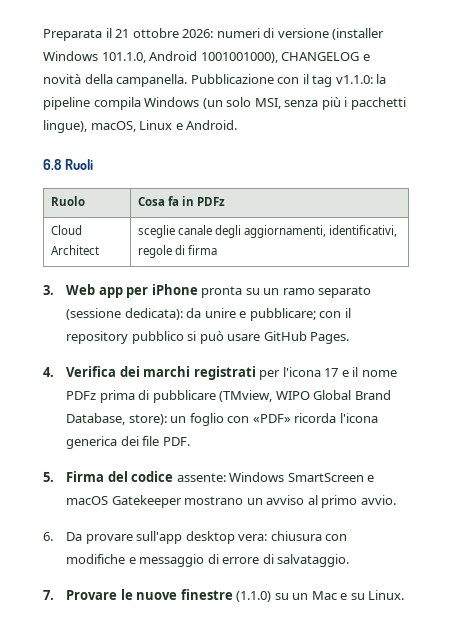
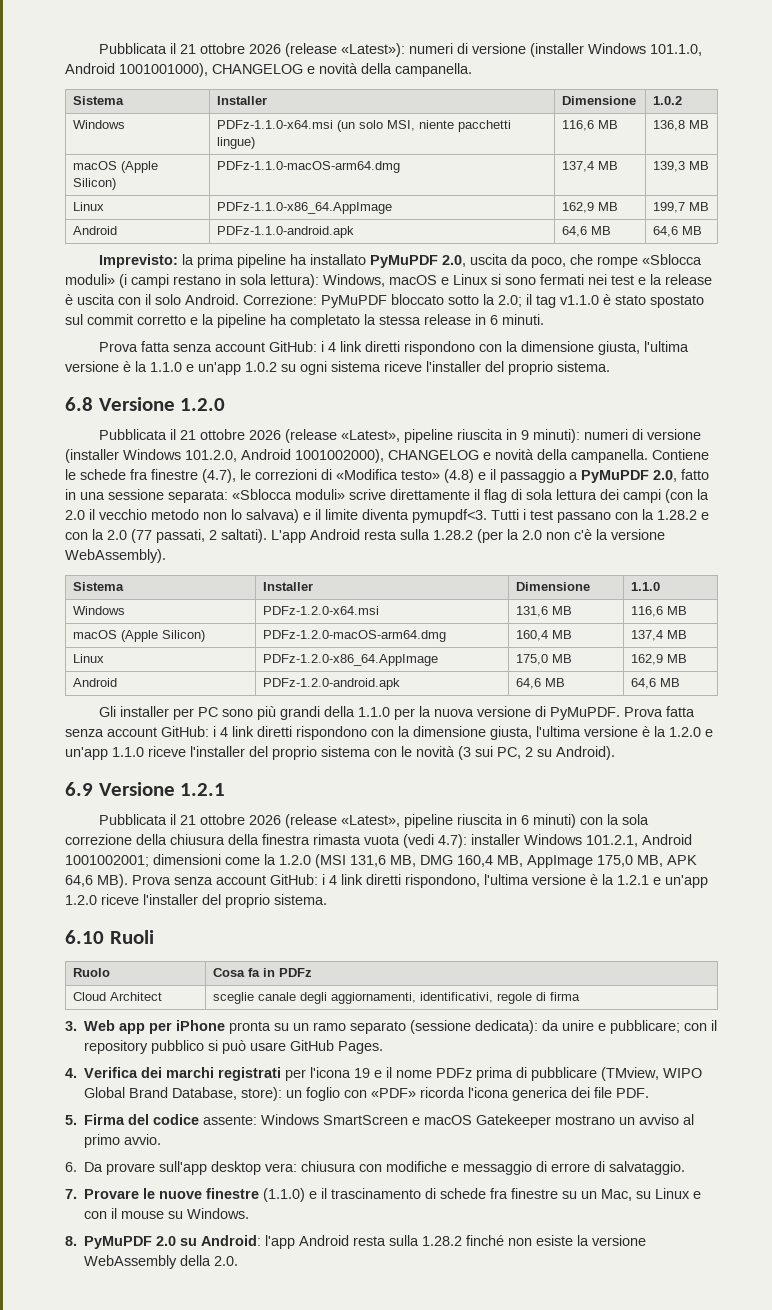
[43,28,214,41] Preparata il 21 ottobre 2026: -> [99,43,406,57] Pubblicata il 21 ottobre 2026 (release «Latest»):
[190,74,387,87] [43,97,200,110] Pubblicazione con il tag v1.1.0: la pipeline compila Windows -> [72,96,124,105] [216,96,267,105] [561,96,636,105] [652,96,682,105] [72,120,125,129] [216,120,333,129] // Sistema | Installer | Dimensione | 1.0.2 // Windows | PDFz-1.1.0-x64.msi
[284,97,406,110] [43,120,238,133] [43,159,62,170] senza più i pacchetti lingue), macOS, Linux e Android. // 6.8 -> [418,120,511,132] [216,137,255,149] [561,120,618,131] [652,120,709,131] [72,161,158,173] [72,178,116,190] [216,161,400,173] [561,161,618,172] [652,161,709,172] [72,202,104,211] [216,202,392,214] [561,202,618,213] [652,202,709,213] [72,226,117,235] [216,226,354,238] [561,226,611,237] [652,226,702,237] [99,254,703,268] [65,274,712,288] [65,294,704,308] [65,314,544,328] [99,341,690,355] [65,361,610,375] [65,397,226,411] [99,429,702,443] [65,449,709,463] [65,469,709,483] [65,489,709,503] [65,509,709,523] [65,529,665,543] [65,549,166,563] [72,582,124,591] [262,582,313,591] [515,582,590,591] [630,582,660,591] [72,606,125,615] [262,606,379,615] [515,606,572,617] [630,606,687,617] [72,630,205,642] [262,630,446,642] [515,630,572,641] [630,630,687,641] [72,654,104,663] [262,654,438,666] [515,654,572,665] [630,654,687,665] [72,678,117,687] [262,678,400,690] [515,678,565,689] [630,678,680,689] [99,706,696,720] [65,726,713,740] [65,746,615,760] [65,782,226,796] [99,814,650,828] [65,834,692,848] [65,854,697,868] [65,874,708,888] [65,894,327,908] [65,930,104,944] niente pacchetti lingue) | 116,6 MB | 136,8 MB // macOS (Apple Silicon) | PDFz-1.1.0-macOS-arm64.dmg | 137,4 MB | 139,3 MB // Linux | PDFz-1.1.0-x86_64.AppImage | 162,9 MB | 199,7 MB // Android | PDFz-1.1.0-android.apk | 64,6 MB | 64,6 MB // Imprevisto: la prima pipeline ha installato PyMuPDF 2.0, uscita da poco, che rompe «Sblocca moduli» (i campi restano in sola lettura): Windows, macOS e Linux si sono fermati nei test e la release è uscita con il solo Android. Correzione: PyMuPDF bloccato sotto la 2.0; il tag v1.1.0 è stato spostato sul commit corretto e la pipeline ha completato la stessa release in 6 minuti. // Prova fatta senza account GitHub: i 4 link diretti rispondono con la dimensione giusta, l'ultima versione è la 1.1.0 e un'app 1.0.2 su ogni sistema riceve l'installer del proprio sistema. // 6.8 Versione 1.2.0 // Pubblicata il 21 ottobre 2026 (release «Latest», pipeline riuscita in 9 minuti): numeri di versione (installer Windows 101.2.0, Android 1001002000), CHANGELOG e novità della campanella. Contiene le schede fra finestre (4.7), le correzioni di «Modifica testo» (4.8) e il passaggio a PyMuPDF 2.0, fatto in una sessione separata: «Sblocca moduli» scrive direttamente il flag di sola lettura dei campi (con la 2.0 il vecchio metodo non lo salvava) e il limite diventa pymupdf<3. Tutti i test passano con la 1.28.2 e con la 2.0 (77 passati, 2 saltati). L'app Android resta sulla 1.28.2 (per la 2.0 non c'è la versione WebAssembly). // Sistema | Installer | Dimensione | 1.1.0 // Windows | PDFz-1.2.0-x64.msi | 131,6 MB | 116,6 MB // macOS (Apple Silicon) | PDFz-1.2.0-macOS-arm64.dmg | 160,4 MB | 137,4 MB // Linux | PDFz-1.2.0-x86_64.AppImage | 175,0 MB | 162,9 MB // Android | PDFz-1.2.0-android.apk | 64,6 MB | 64,6 MB // Gli installer per PC sono più grandi della 1.1.0 per la nuova versione di PyMuPDF. Prova fatta senza account GitHub: i 4 link diretti rispondono con la dimensione giusta, l'ultima versione è la 1.2.0 e un'app 1.1.0 riceve l'installer del proprio sistema con le novità (3 sui PC, 2 su Android). // 6.9 Versione 1.2.1 // Pubblicata il 21 ottobre 2026 (release «Latest», pipeline riuscita in 6 minuti) con la sola correzione della chiusura della finestra rimasta vuota (vedi 4.7): installer Windows 101.2.1, Android 1001002001; dimensioni come la 1.2.0 (MSI 131,6 MB, DMG 160,4 MB, AppImage 175,0 MB, APK 64,6 MB). Prova senza account GitHub: i 4 link diretti rispondono, l'ultima versione è la 1.2.1 e un'app 1.2.0 riceve l'installer del proprio sistema. // 6.10
[324,368,339,377] 17 -> [354,1068,371,1078] 19
[274,590,405,600] su un Mac e su Linux. -> [309,1188,702,1201] [84,1208,250,1219] [65,1235,647,1249] [84,1255,239,1269] e il trascinamento di schede fra finestre su un Mac, su Linux e con il mouse su Windows. // 8. PyMuPDF 2.0 su Android: l'app Android resta sulla 1.28.2 finché non esiste la versione WebAssembly della 2.0.

